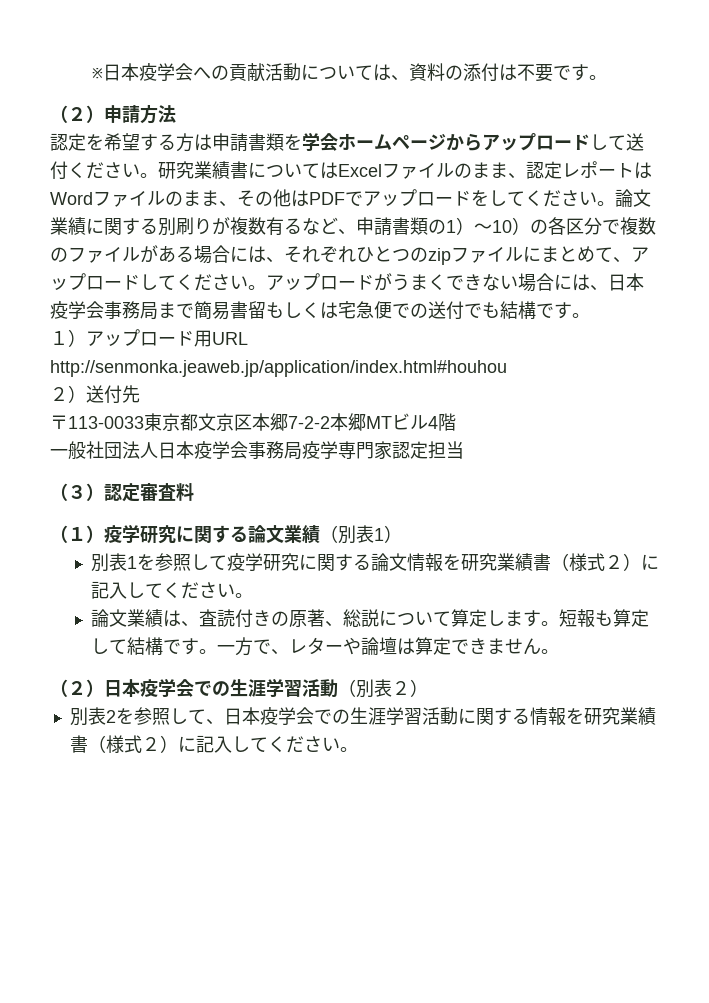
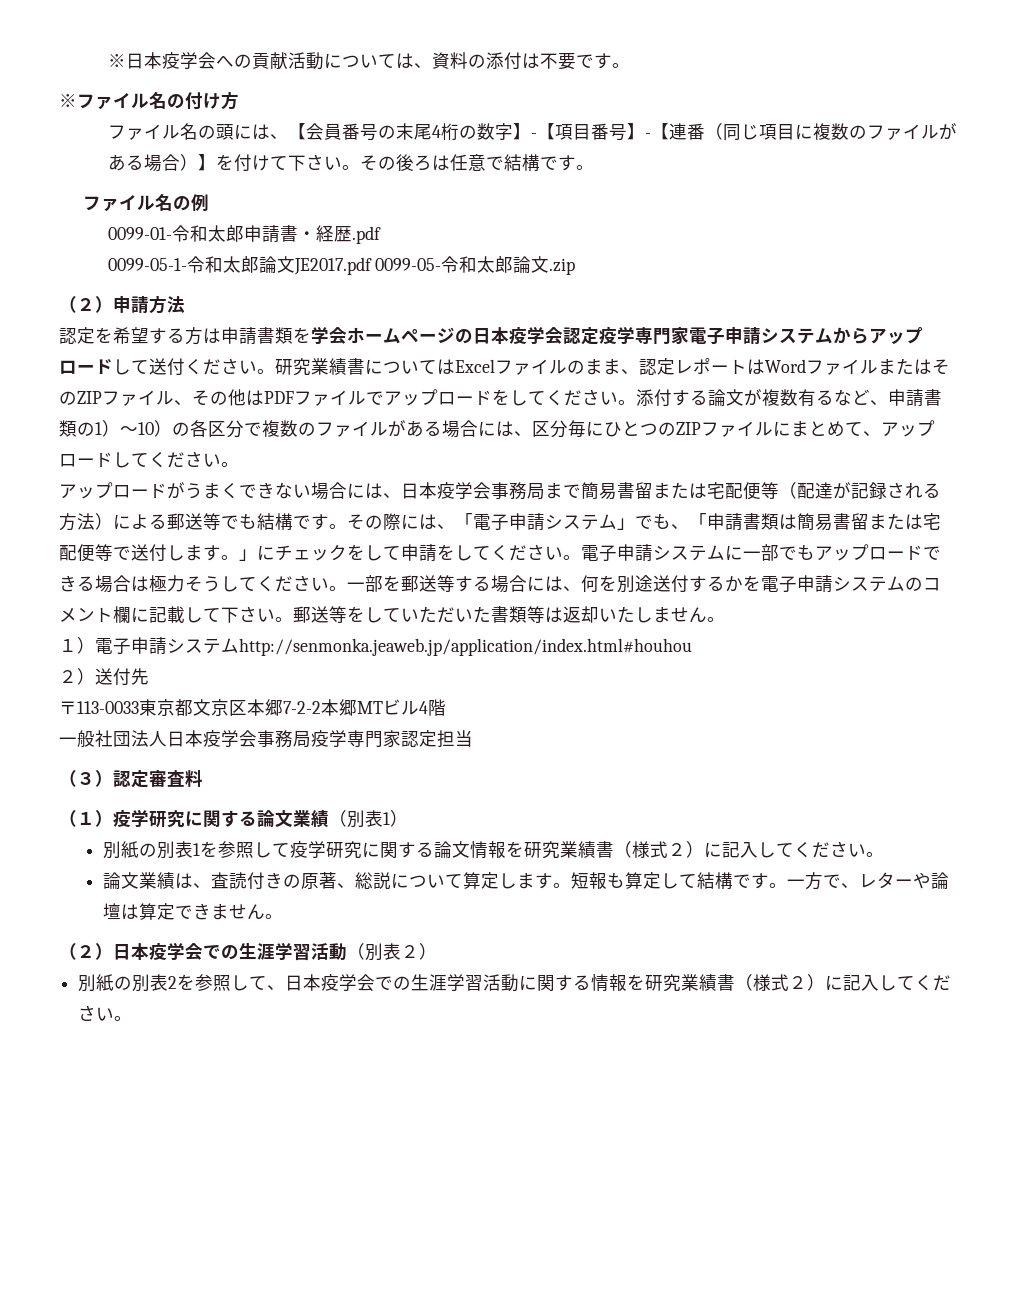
(608, 77) none -> [59,91,239,110] [107,123,957,141] [107,154,594,172] [83,194,210,212] [107,225,381,244] [107,256,576,275] // ※ファイル名の付け方 // ファイル名の頭には、【会員番号の末尾4桁の数字】-【項目番号】-【連番（同じ項目に複数のファイルがある場合）】を付けて下さい。その後ろは任意で結構です。 // ファイル名の例 // 0099-01-令和太郎申請書・経歴.pdf // 0099-05-1-令和太郎論文JE2017.pdf 0099-05-令和太郎論文.zip
(446, 142) none -> [455,326,833,345] の日本疫学会認定疫学専門家電子申請システム
[165,190,219,206] のまま -> [878,358,950,375] [59,390,174,406] またはそのZIPファイル
(345, 198) none -> [294,390,366,406] ファイル
[615,189,651,207] [50,217,212,236] 論文業績に関する別刷り -> [636,389,744,407] 添付する論文
[284,246,356,263] それぞれ -> [532,420,604,438] 区分毎に
[428,248,451,265] zip -> [676,422,701,435] ZIP
(266, 287) none -> (239, 464) //
[266,301,590,320] [50,329,248,347] もしくは宅急便での送付でも結構です。 // １）アップロード用URL -> [653,482,941,500] [59,513,941,531] [59,544,941,562] [59,575,941,593] [59,606,725,623] [59,637,239,655] または宅配便等（配達が記録される方法）による郵送等でも結構です。その際には、「電子申請システム」でも、「申請書類は簡易書留または宅配便等で送付します。」にチェックをして申請をしてください。電子申請システムに一部でもアップロードできる場合は極力そうしてください。一部を郵送等する場合には、何を別途送付するかを電子申請システムのコメント欄に記載して下さい。郵送等をしていただいた書類等は返却いたしません。 // １）電子申請システム
(109, 562) none -> [120,841,175,859] 紙の別
(88, 716) none -> [96,974,151,992] 紙の別

